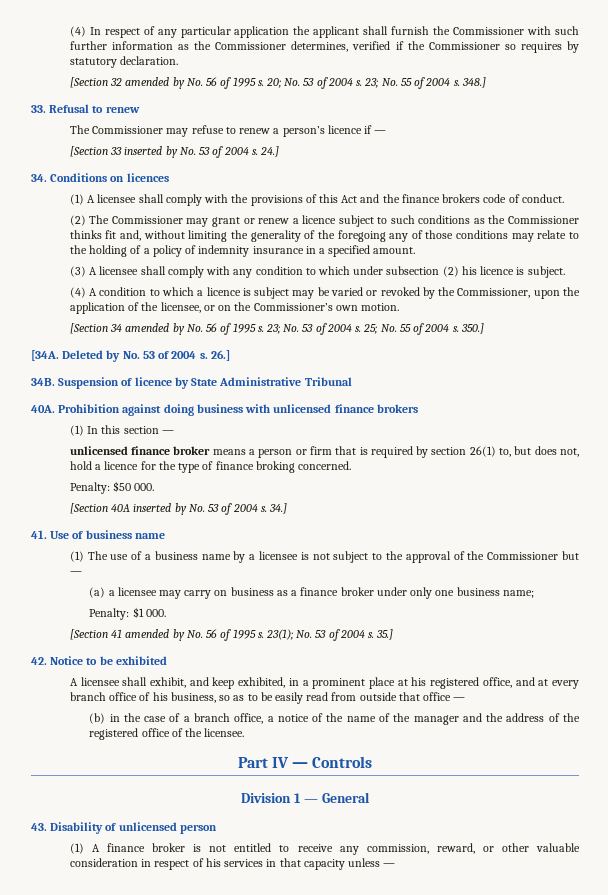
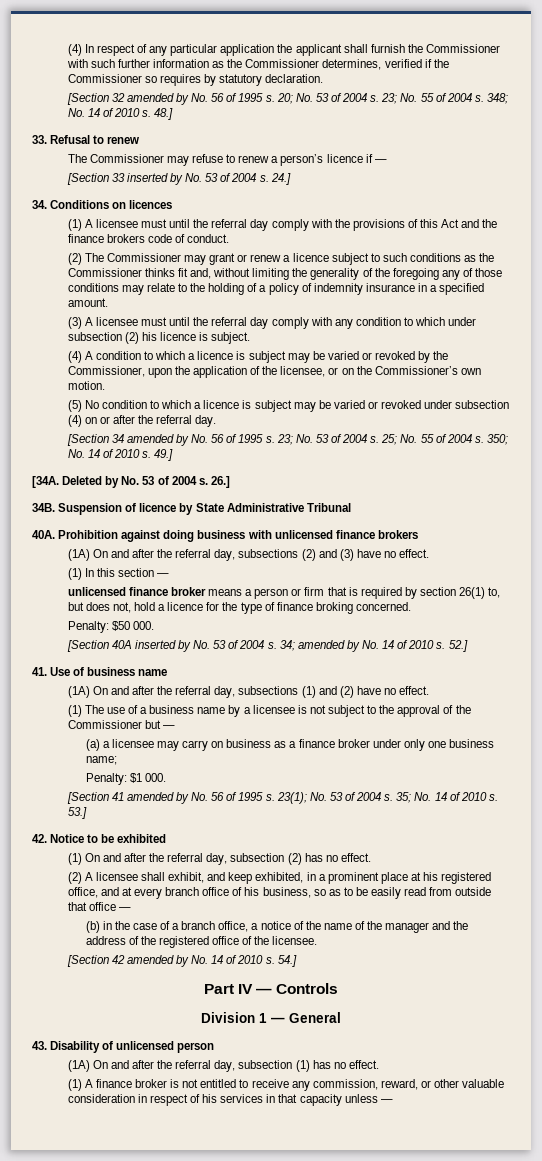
[461,77,486,88] 348.] -> [486,93,508,104] [67,108,174,120] 348; No. 14 of 2010 s. 48.]
[138,194,164,203] shall -> [141,219,269,231] must until the referral day
[140,266,166,275] shall -> [141,317,269,329] must until the referral day
(399, 307) none -> [67,400,510,412] [67,415,217,427] // (5) No condition to which a licence is subject may be varied or revoked under subsection (4) on or after the referral day.
[460,323,484,334] 350.] -> [486,434,508,445] [67,449,174,461] 350; No. 14 of 2010 s. 49.]
(418, 408) none -> [67,549,430,561] // (1A) On and after the referral day, subsections (2) and (3) have no effect.
[268,503,287,514] 34.] -> [279,640,468,652] 34; amended by No. 14 of 2010 s. 52.]
(165, 536) none -> [67,686,430,698] // (1A) On and after the referral day, subsections (1) and (2) have no effect.
[376,629,394,640] 35.] -> [396,792,498,803] [67,807,87,819] 35; No. 14 of 2010 s. 53.]
(167, 660) none -> [67,853,371,865] [67,872,82,884] (1) On and after the referral day, subsection (2) has no effect. // (2)
(245, 732) none -> [66,955,297,967] // [Section 42 amended by No. 14 of 2010 s. 54.]
(217, 829) none -> [67,1060,379,1072] // (1A) On and after the referral day, subsection (1) has no effect.

